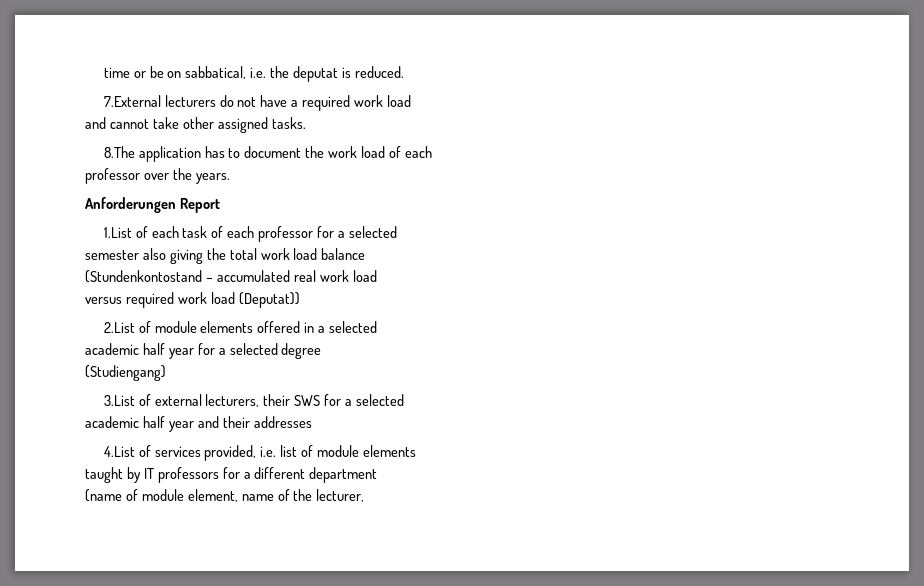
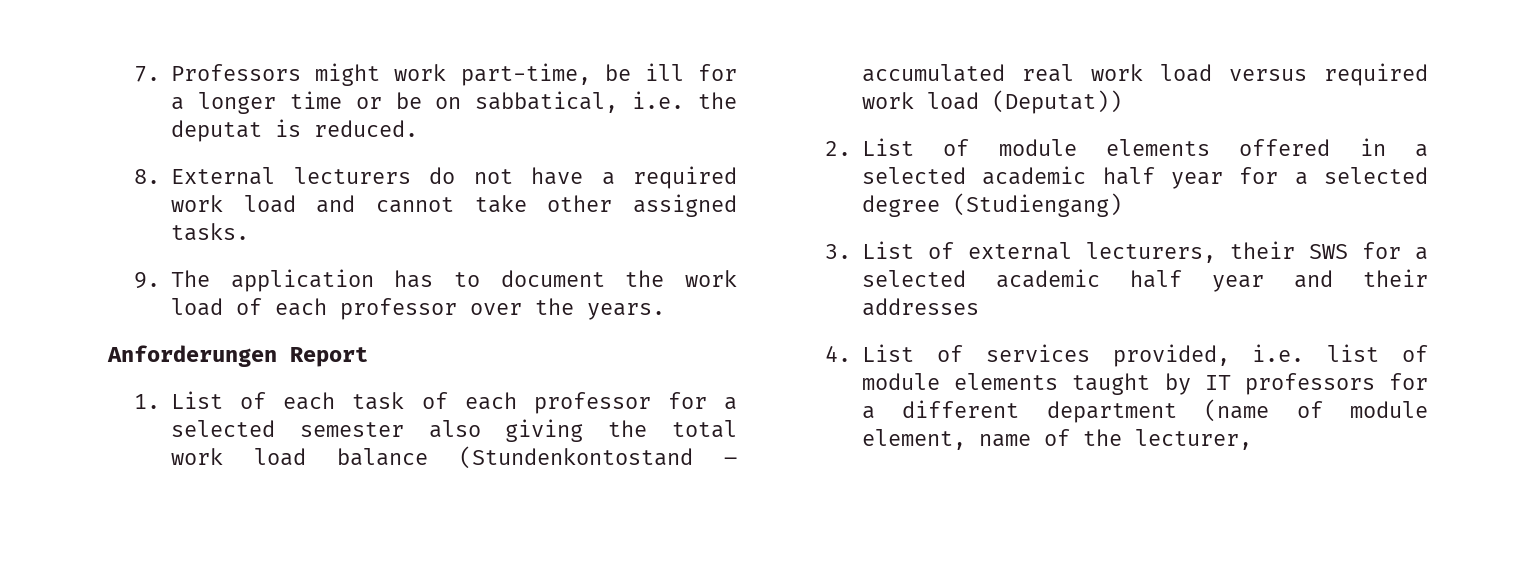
(103, 72) none -> [134,63,737,86] [171,92,276,114] 7. Professors might work part-time, be ill for a longer
[103,95,161,107] 7.External -> [134,167,276,185] 8. External
(412, 101) // -> (296, 204) none
[103,146,135,158] 8.The -> [134,270,211,289] 9. The
(432, 152) // -> (328, 307) none
[103,227,132,238] 1.List -> [134,391,224,409] 1. List
(397, 232) // -> (276, 428) none
(366, 254) // -> (429, 457) none
(377, 276) // -> (1213, 73) none
[103,322,135,333] 2.List -> [825,138,915,156] 2. List
(378, 327) // -> (967, 175) none
(322, 351) // -> (941, 206) none
[103,395,135,406] 3.List -> [825,241,915,259] 3. List
(405, 400) // -> (967, 278) none
[103,446,135,457] 4.List -> [825,344,915,362] 4. List
(417, 451) // -> (1059, 381) none
(378, 475) // -> (1177, 412) none

